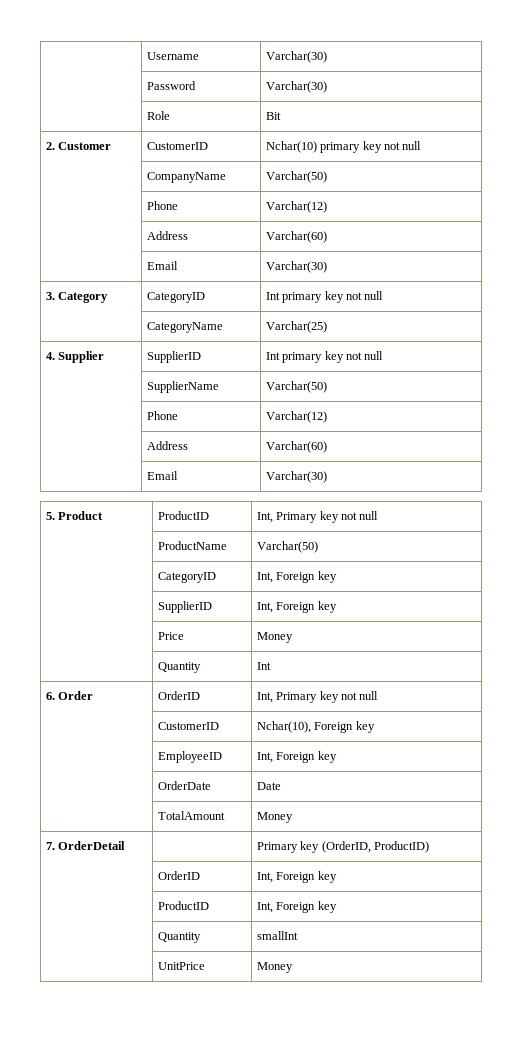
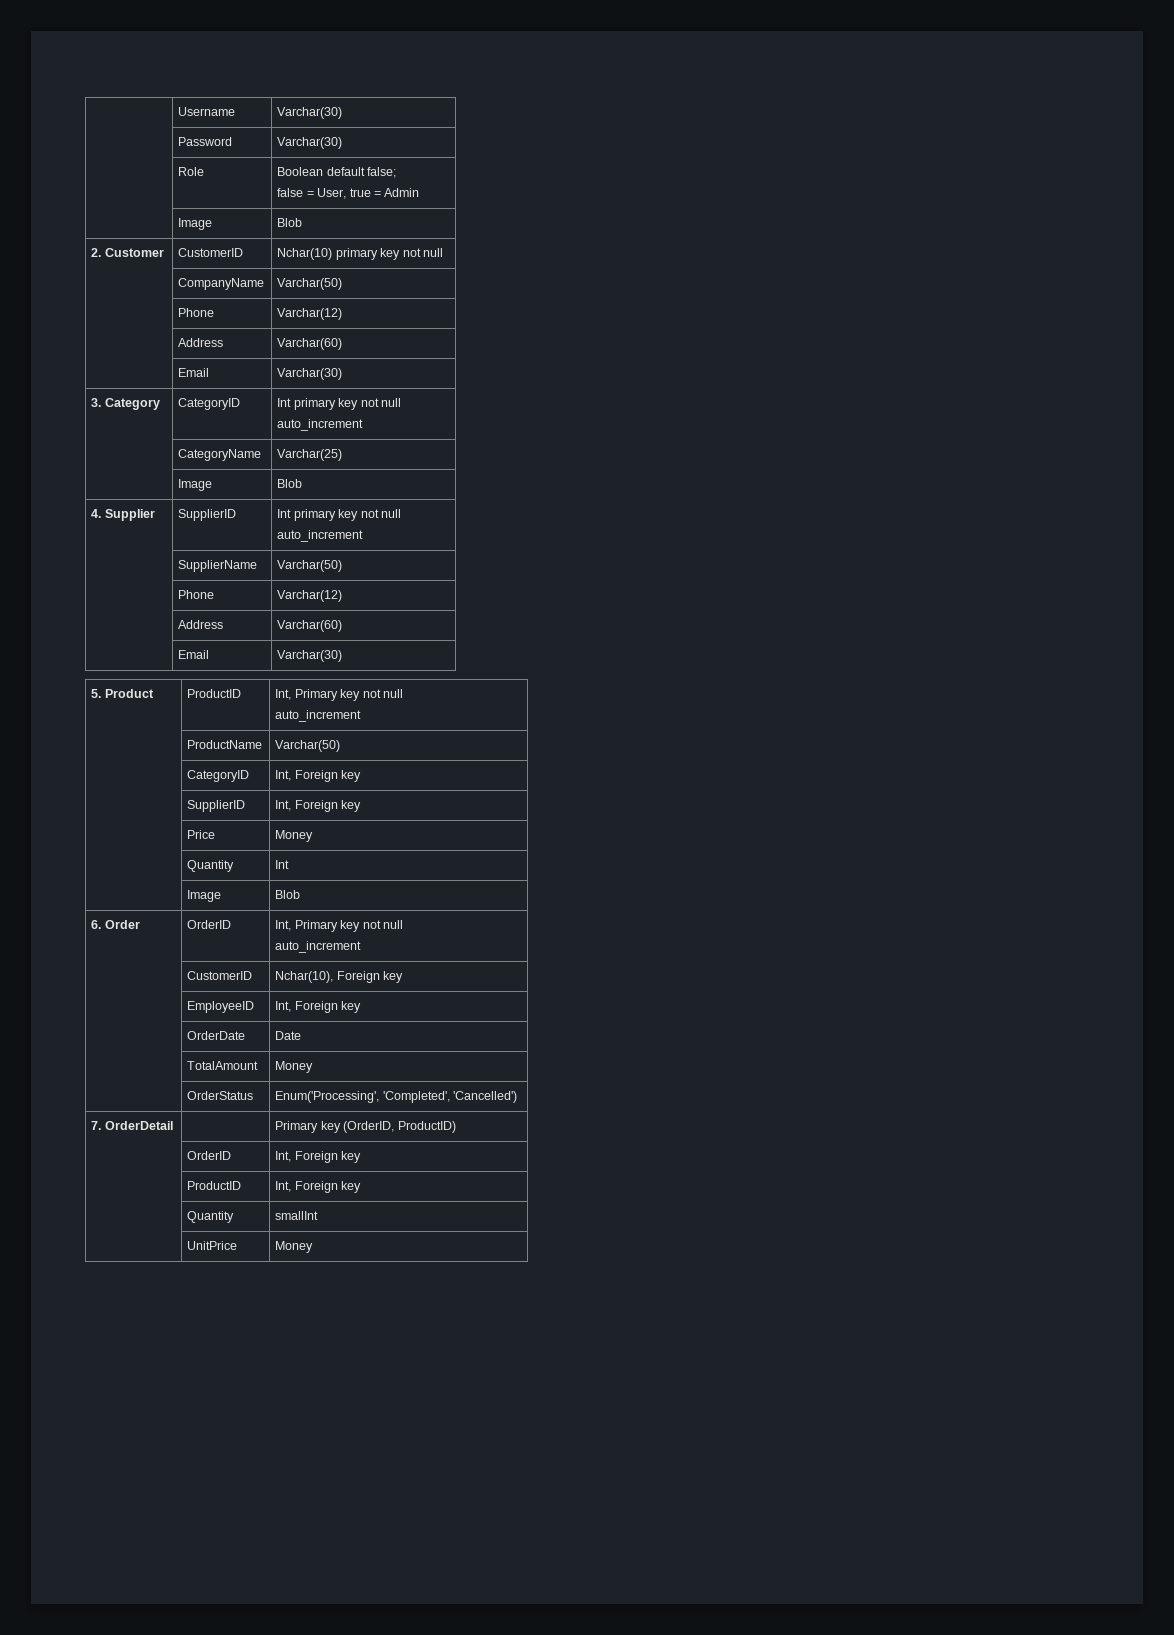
[265,112,281,120] Bit -> [277,167,397,178] [277,188,420,199] [178,218,213,230] [277,218,303,227] Boolean default false; // false = User, true = Admin // | Image | Blob
(384, 295) none -> [277,419,364,431] // auto_increment
(327, 327) none -> [178,479,213,491] [277,479,303,488] // | Image | Blob
(384, 355) none -> [277,530,364,542] // auto_increment
(379, 515) none -> [275,710,362,722] // auto_increment
(271, 666) none -> [187,890,222,902] [275,890,301,899] // | Image | Blob
(379, 695) none -> [275,941,362,953] // auto_increment
(293, 817) none -> [187,1091,254,1100] [275,1091,518,1103] // | OrderStatus | Enum('Processing', 'Completed', 'Cancelled')

